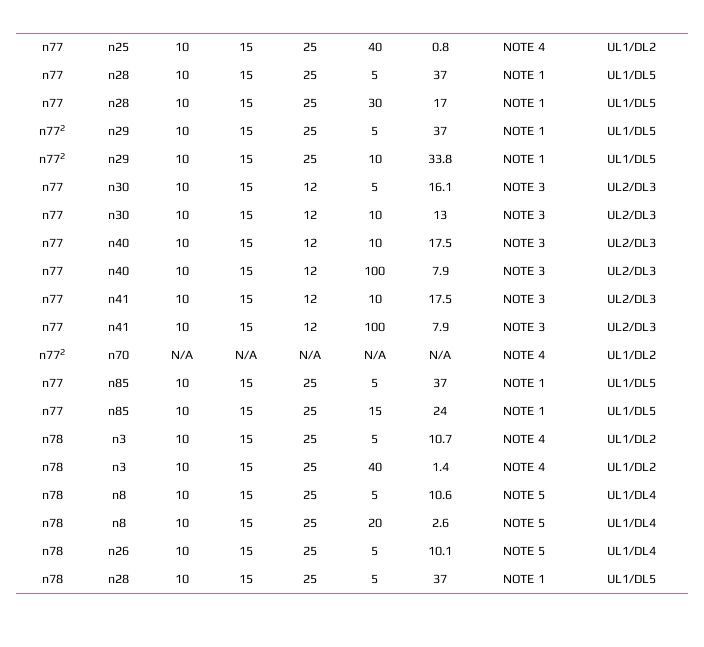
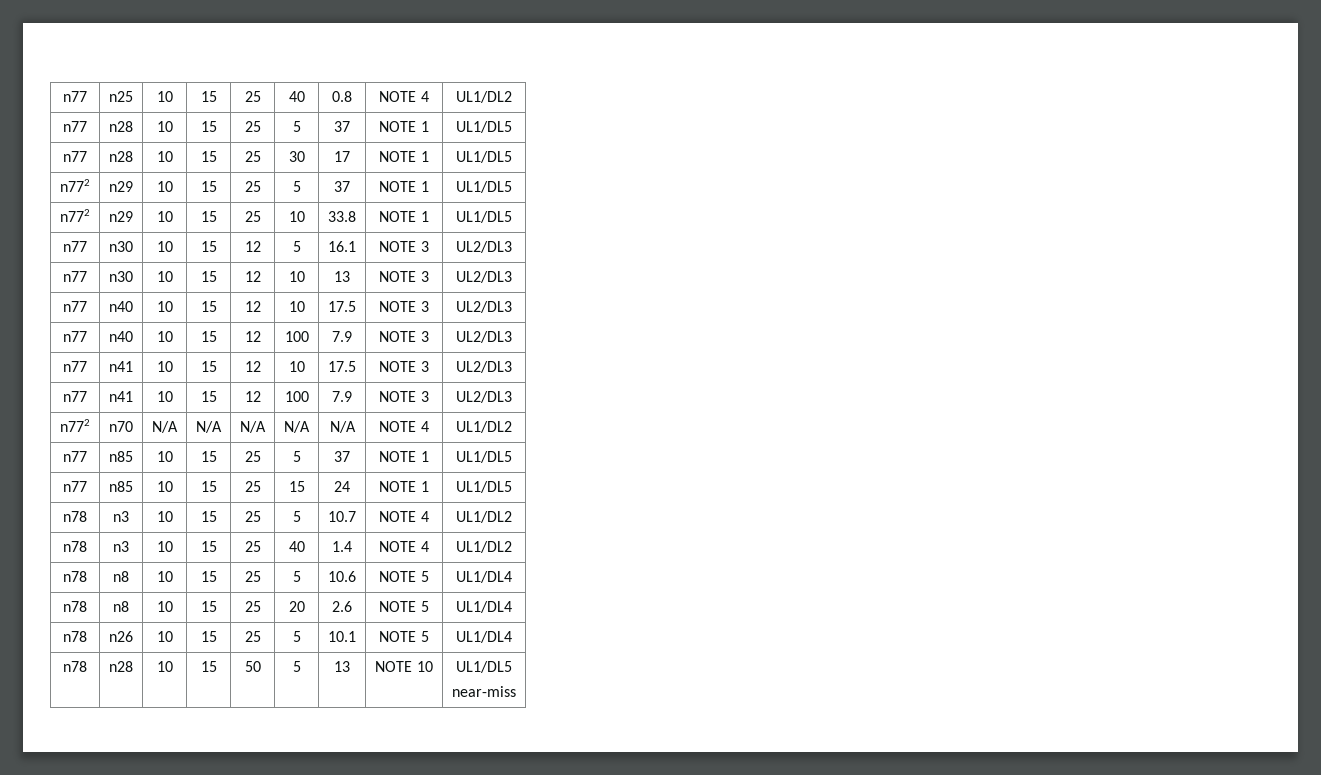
[303,574,317,584] [371,574,378,584] [433,574,447,584] [503,574,545,584] [606,574,656,584] 25 | 5 | 37 | NOTE 1 | UL1/DL5 -> [244,661,261,672] [292,661,301,672] [334,661,350,672] [375,661,433,672] [456,661,512,673] [452,686,516,697] 50 | 5 | 13 | NOTE 10 | UL1/DL5 // near-miss

